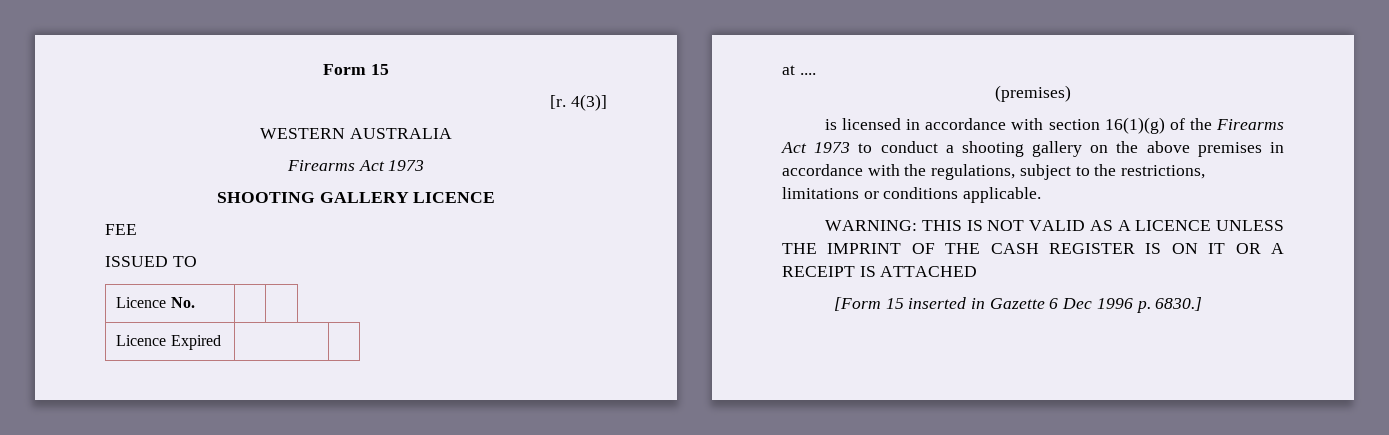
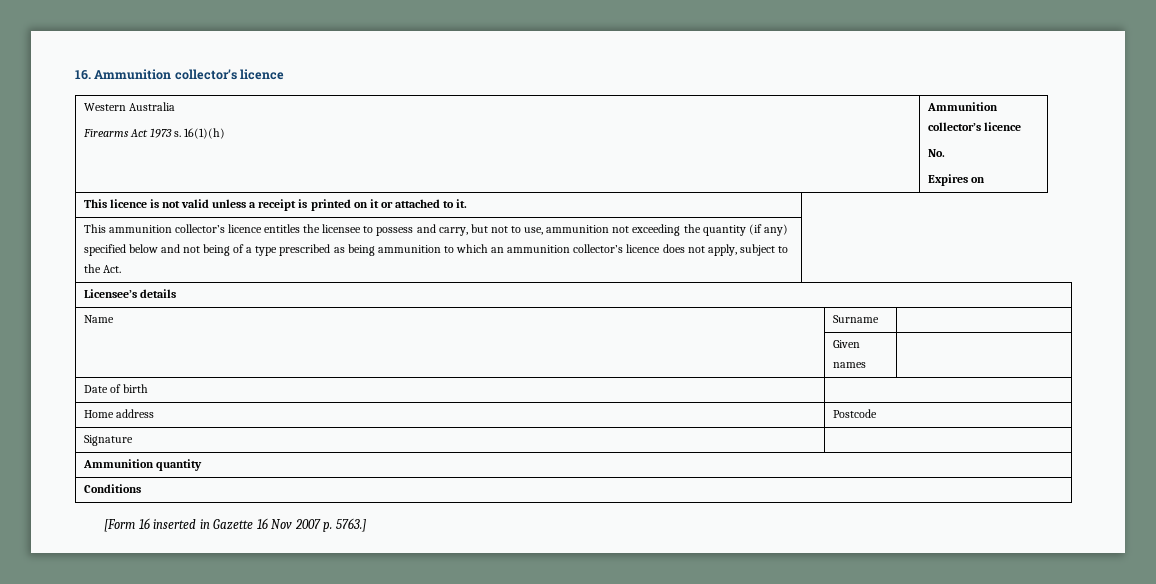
[323,64,389,75] [550,94,607,111] [260,128,452,139] [286,160,425,171] [216,192,496,203] [105,224,137,235] [105,256,197,267] [116,297,195,308] [116,335,221,350] [782,65,816,75] [995,85,1071,102] [825,117,1284,134] [781,141,1284,157] [782,164,1206,180] [782,187,1042,203] [825,220,1284,231] [782,243,1284,254] [782,266,978,277] Form 15 // [r. 4(3)] // WESTERN AUSTRALIA // Firearms Act 1973 // SHOOTING GALLERY LICENCE // FEE // ISSUED TO // Licence No. | | // Licence Expired | | // at .... // (premises) // is licensed in accordance with section 16(1)(g) of the Firearms Act 1973 to conduct a shooting gallery on the above premises in accordance with the regulations, subject to the restrictions, limitations or conditions applicable. // WARNING: THIS IS NOT VALID AS A LICENCE UNLESS THE IMPRINT OF THE CASH REGISTER IS ON IT OR A RECEIPT IS ATTACHED -> [75,69,285,80] [83,102,175,111] [82,128,226,139] [926,102,998,111] [927,122,1021,131] [927,149,945,157] [927,174,985,186] [83,199,468,211] [83,224,788,236] [83,244,788,256] [83,264,121,273] [83,289,176,298] [83,315,114,323] [832,315,879,323] [832,340,860,348] [832,362,866,368] [83,384,148,393] [83,409,154,418] [832,409,877,418] [83,435,133,446] [82,459,202,471] [83,484,141,493] 16. Ammunition collector’s licence // Western Australia // Firearms Act 1973 s. 16(1)(h) | Ammunition collector’s licence // No. // Expires on // This licence is not valid unless a receipt is printed on it or attached to it. // This ammunition collector’s licence entitles the licensee to possess and carry, but not to use, ammunition not exceeding the quantity (if any) specified below and not being of a type prescribed as being ammunition to which an ammunition collector’s licence does not apply, subject to the Act. // Licensee’s details // Name | Surname | // | Given names | // Date of birth | // Home address | Postcode // Signature | // Ammunition quantity // Conditions
[885,298,904,309] 15 -> [138,518,150,529] 16
[1049,297,1203,313] 6 Dec 1996 p. 6830.] -> [256,518,366,532] 16 Nov 2007 p. 5763.]

